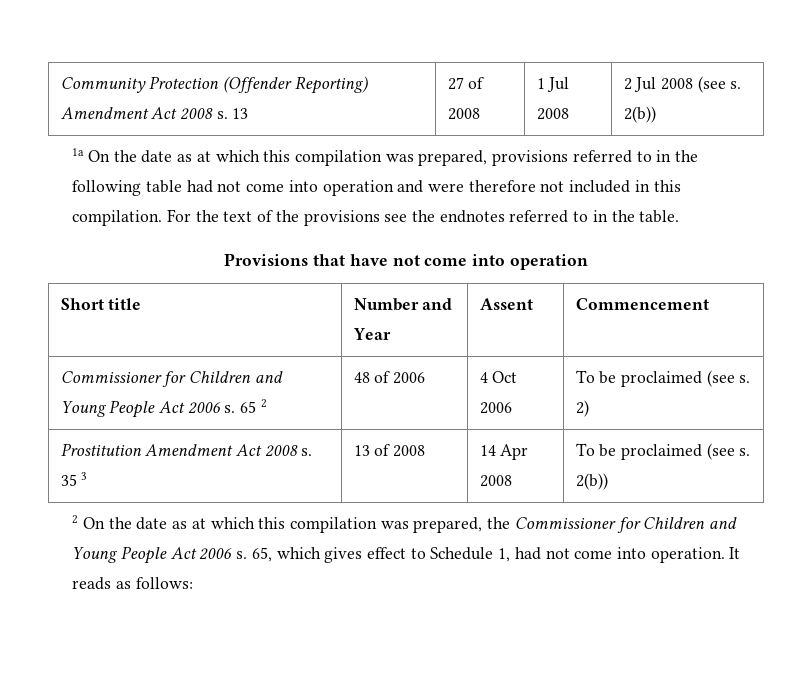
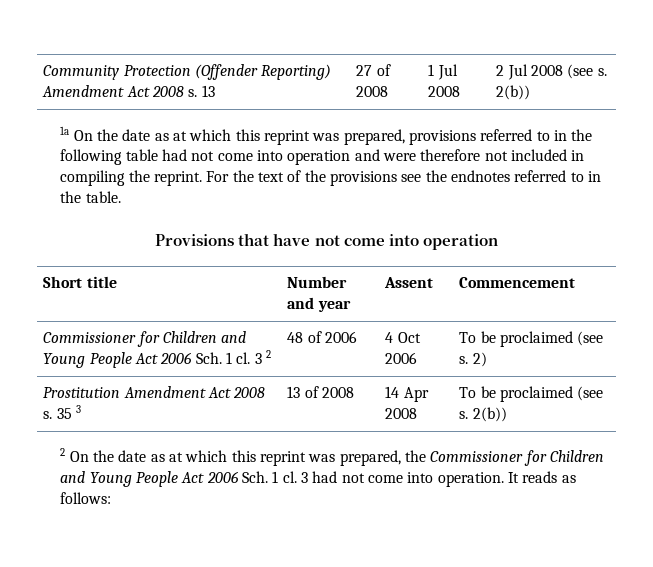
[294,150,382,166] compilation -> [263,130,310,145] reprint
[653,180,681,192] [72,210,163,226] this compilation. -> [60,170,203,186] compiling the reprint.
[352,328,391,340] Year -> [317,300,351,312] year
[224,401,257,413] s. 65 -> [195,352,262,364] Sch. 1 cl. 3
[289,517,377,533] compilation -> [259,451,306,466] reprint
[236,547,511,563] s. 65, which gives effect to Schedule 1, -> [242,471,308,483] Sch. 1 cl. 3

